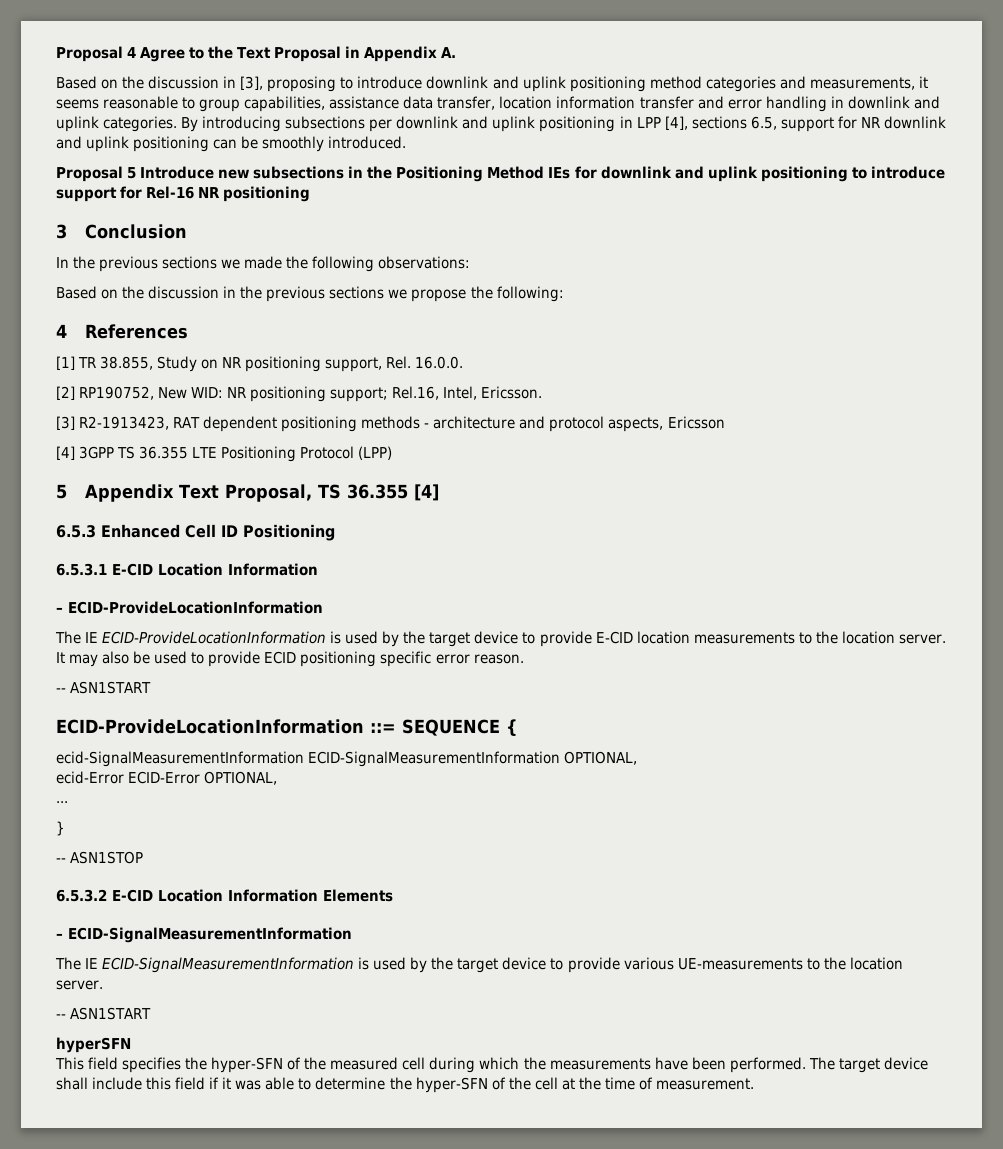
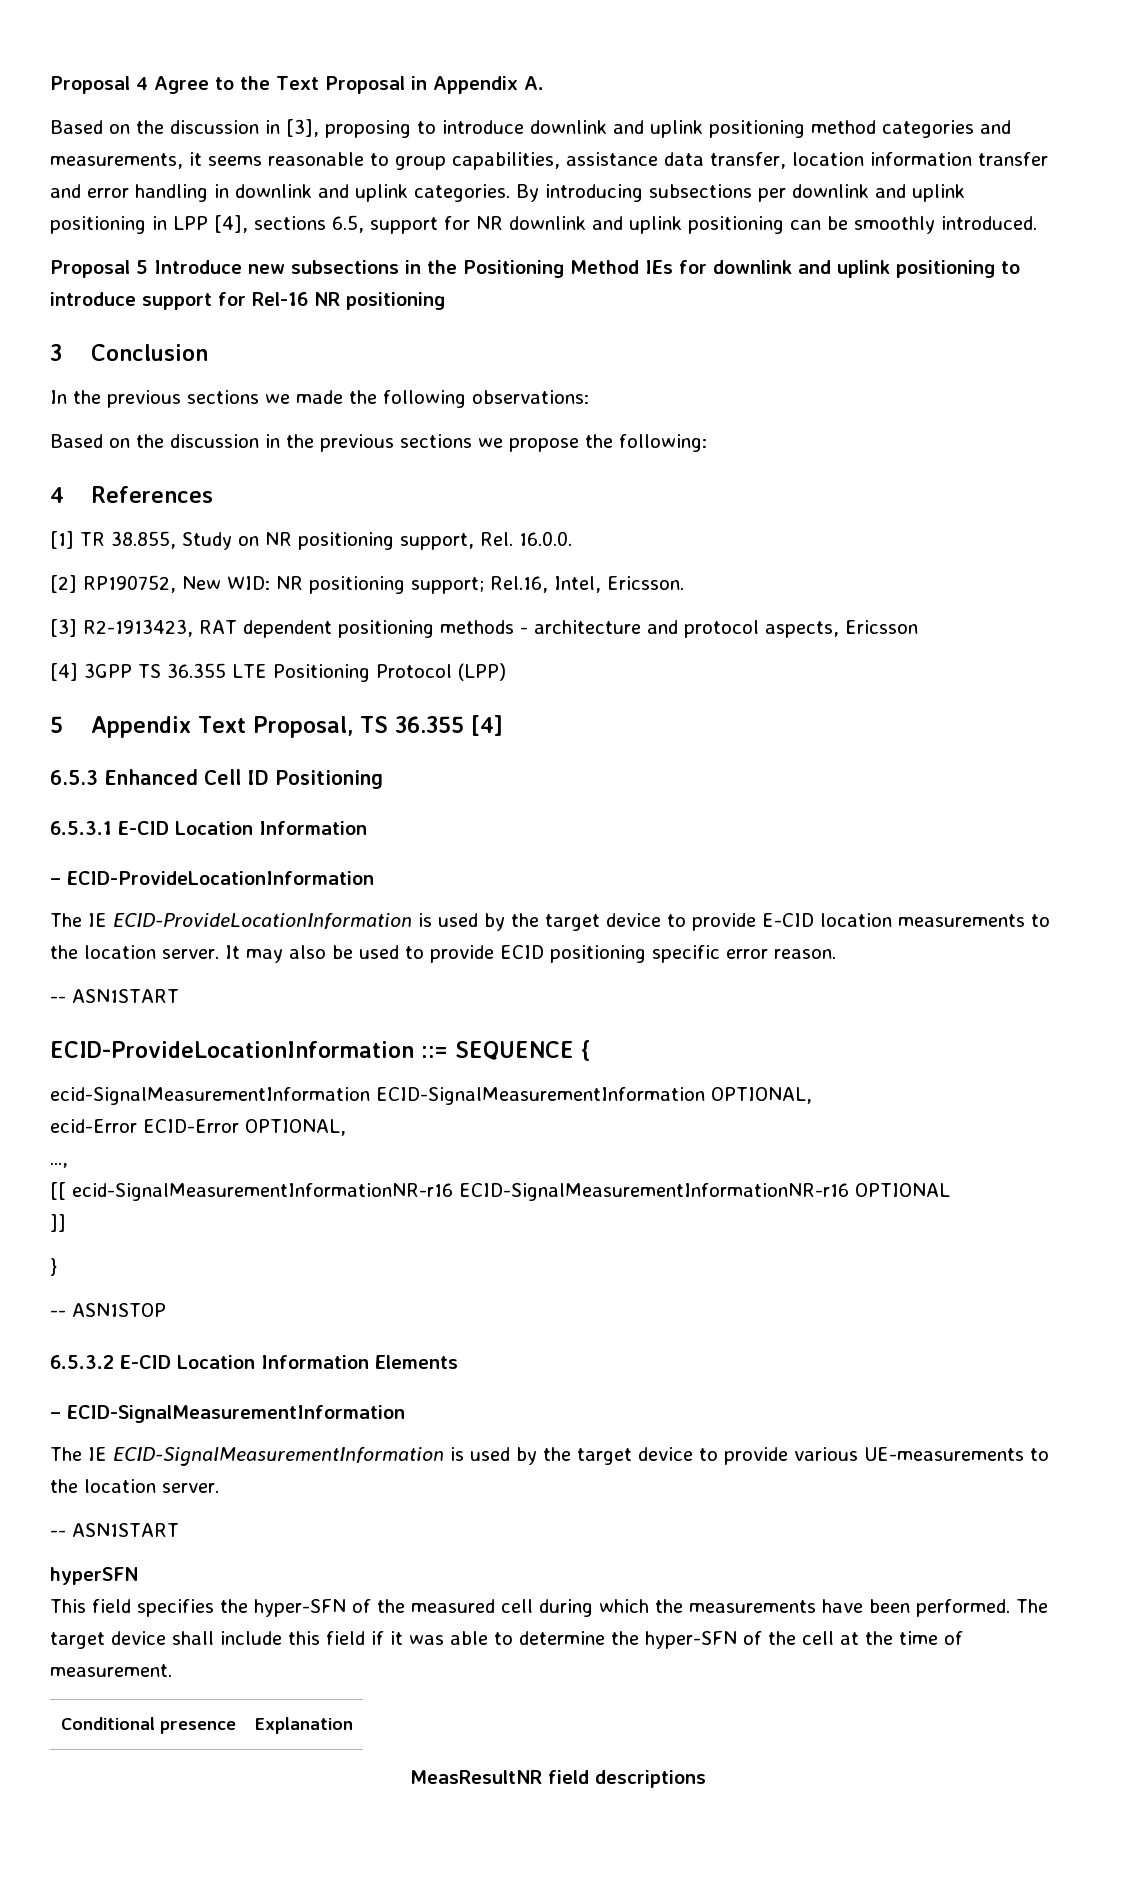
[56,801,68,803] ... -> [50,1162,68,1168] [50,1182,950,1201] [50,1214,66,1232] ..., // [[ ecid-SignalMeasurementInformationNR-r16 ECID-SignalMeasurementInformationNR-r16 OPTIONAL // ]]
(754, 1084) none -> [60,1717,236,1734] [255,1717,353,1734] [409,1770,706,1788] // Conditional presence | Explanation // MeasResultNR field descriptions

